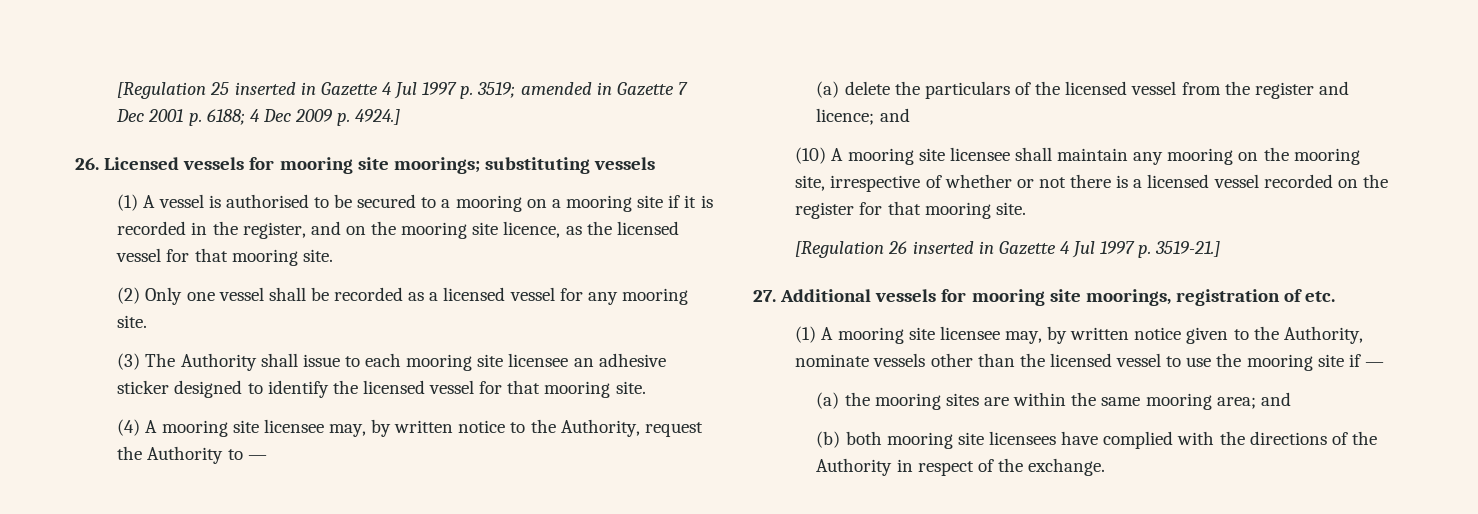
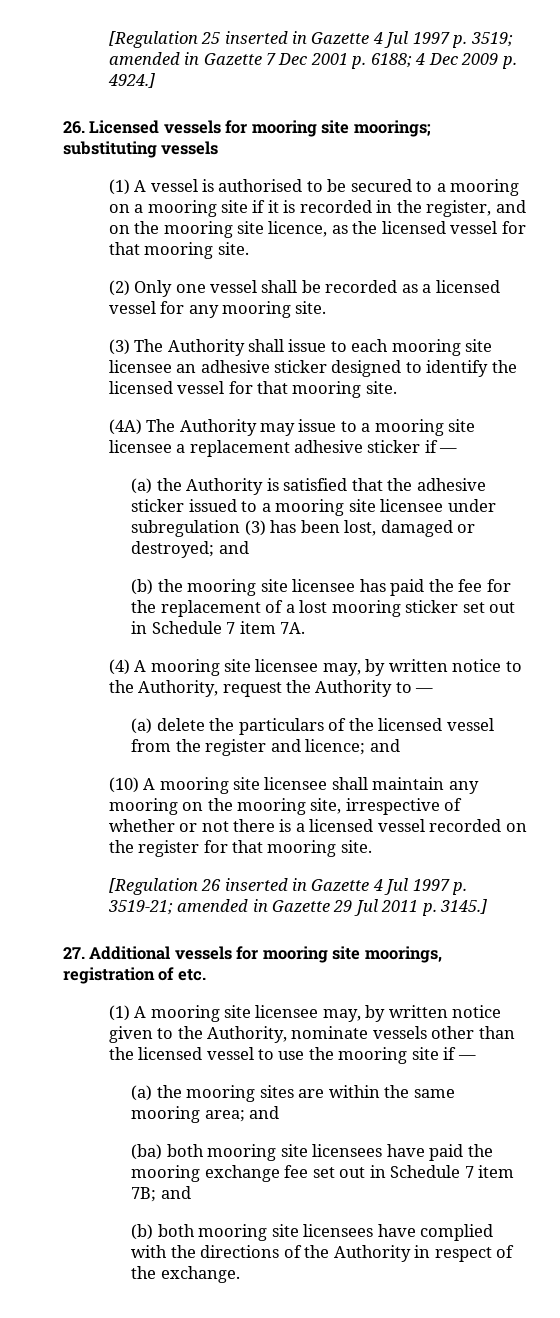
(646, 387) none -> [108,419,476,436] [108,440,458,457] [131,478,486,495] [131,499,496,516] [131,520,476,537] [131,541,249,558] [131,579,511,596] [131,600,516,617] [131,621,306,634] // (4A) The Authority may issue to a mooring site licensee a replacement adhesive sticker if — // (a) the Authority is satisfied that the adhesive sticker issued to a mooring site licensee under subregulation (3) has been lost, damaged or destroyed; and // (b) the mooring site licensee has paid the fee for the replacement of a lost mooring sticker set out in Schedule 7 item 7A.
[1155,241,1221,257] 3519-21.] -> [107,899,488,916] 3519-21; amended in Gazette 29 Jul 2011 p. 3145.]
(1291, 399) none -> [131,1144,493,1161] [131,1165,515,1182] [131,1186,191,1202] // (ba) both mooring site licensees have paid the mooring exchange fee set out in Schedule 7 item 7B; and

